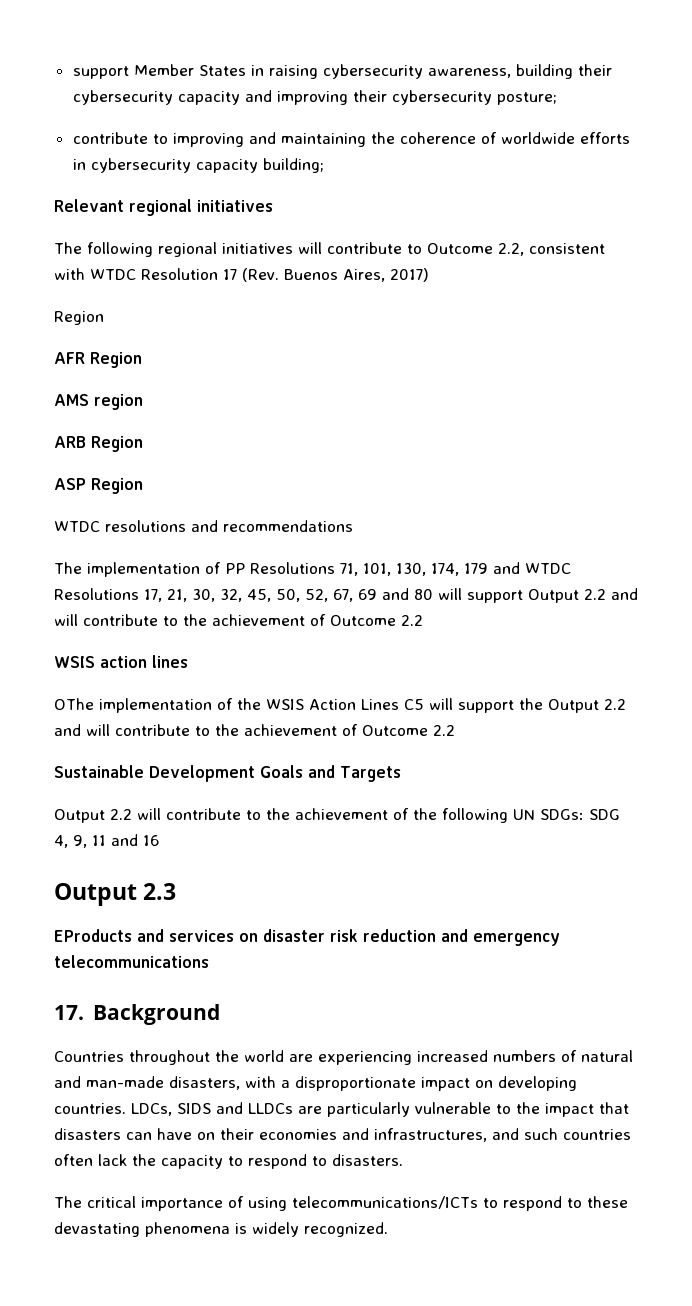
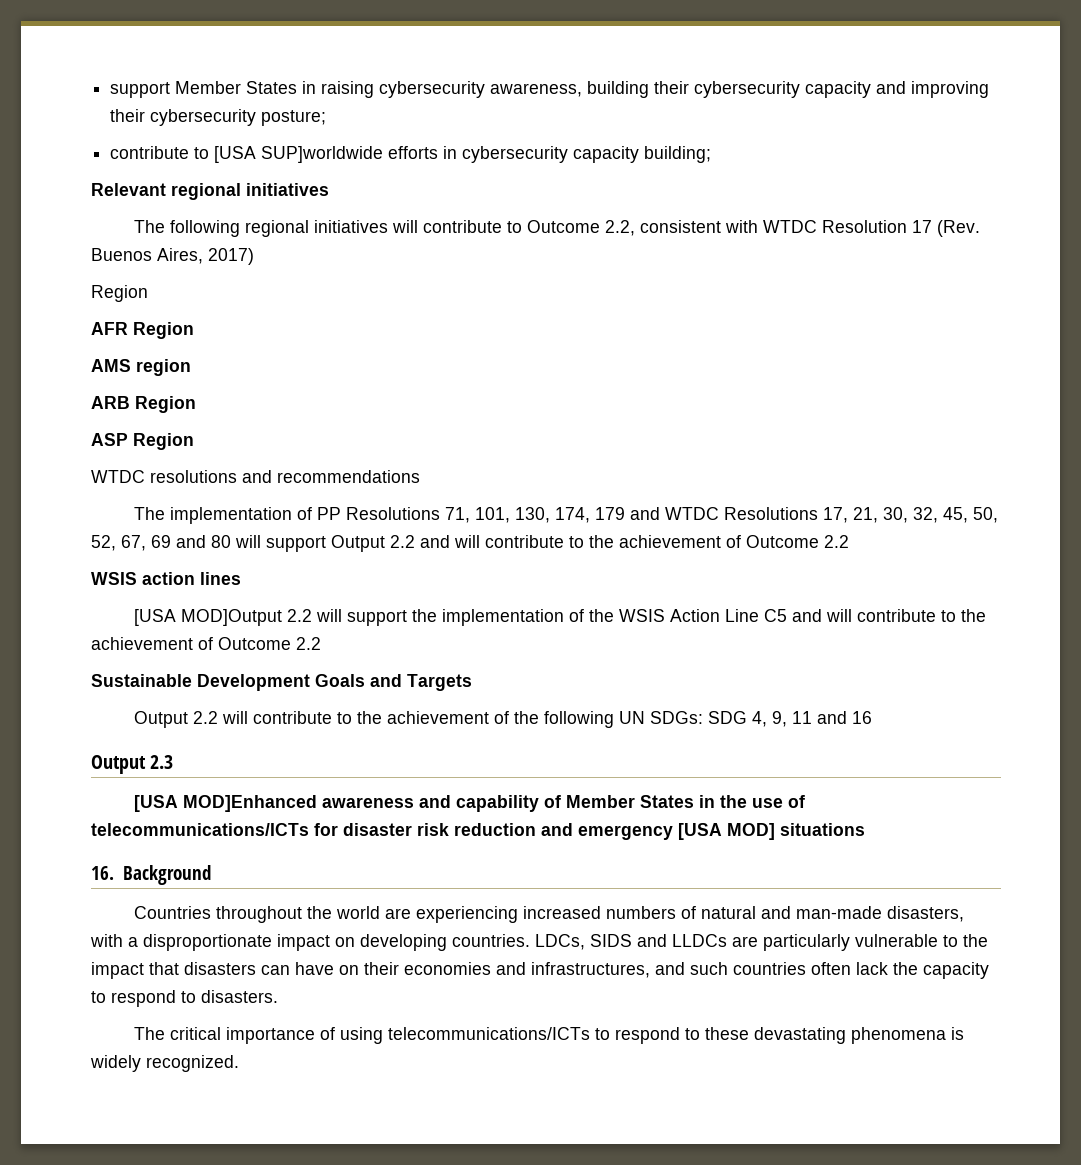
[172,132,575,147] improving and maintaining the coherence of worldwide -> [214,146,384,163] [USA SUP]worldwide
[54,698,94,710] OThe -> [134,609,438,626] [USA MOD]Output 2.2 will support the
[361,698,626,713] Lines C5 will support the Output 2.2 -> [725,609,788,622] Line C5
[54,929,258,942] EProducts and services on -> [134,795,806,812] [91,823,338,836] [USA MOD]Enhanced awareness and capability of Member States in the use of telecommunications/ICTs for
[54,955,209,968] [54,1005,84,1020] telecommunications // 17. -> [678,823,865,840] [91,866,114,880] [USA MOD] situations // 16.

